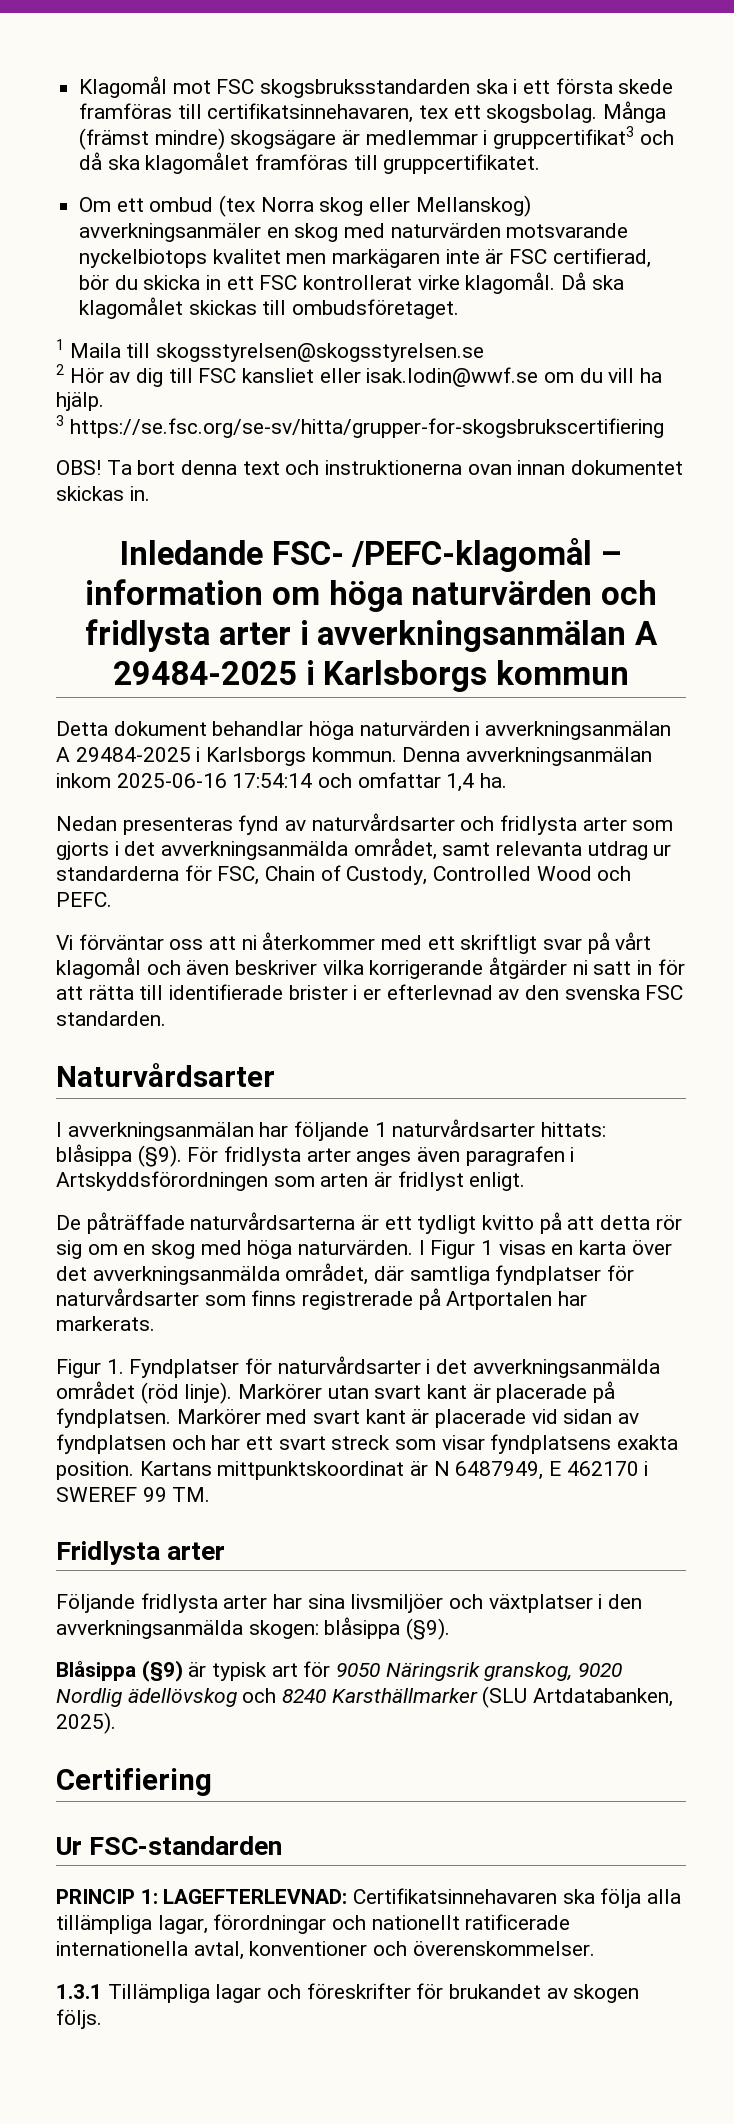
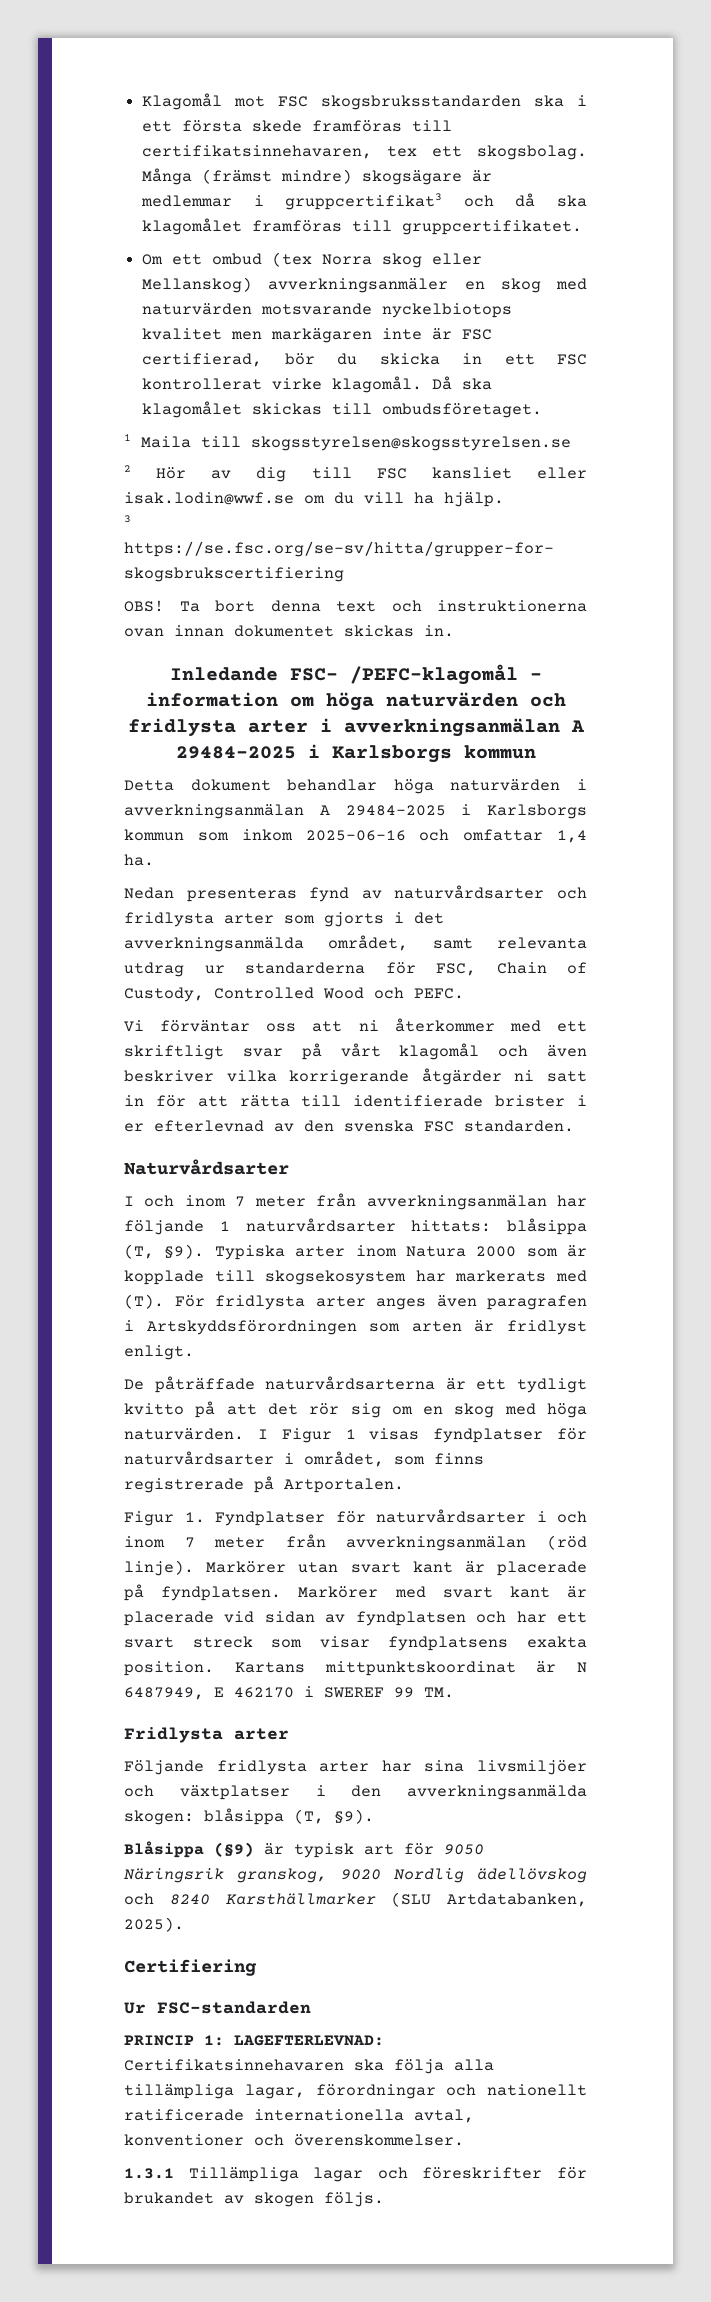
[311,747,653,766] kommun. Denna avverkningsanmälan -> [124,829,229,841] kommun som
[232,773,313,788] 17:54:14 -> (406, 835) none
(62, 1129) none -> [144,1193,357,1207] och inom 7 meter från
[137,1145,182,1167] (§9). -> [124,1244,587,1260] [124,1270,587,1285] [124,1294,164,1309] (T, §9). Typiska arter inom Natura 2000 som är kopplade till skogsekosystem har markerats med (T).
[600,1215,651,1230] detta -> [267,1403,298,1415] det
[551,1240,672,1255] [56,1263,490,1285] en karta över det avverkningsanmälda området, där samtliga -> (420, 1434) none
(199, 1297) none -> [284,1451,384,1467] i området,
[446,1291,588,1310] [56,1316,155,1331] Artportalen har markerats. -> [284,1478,404,1493] Artportalen.
[436,1359,660,1378] [56,1381,135,1399] det avverkningsanmälda området -> [557,1511,587,1523] [124,1534,527,1551] och inom 7 meter från avverkningsanmälan
[406,1618,451,1640] (§9). -> [294,1809,374,1824] (T, §9).

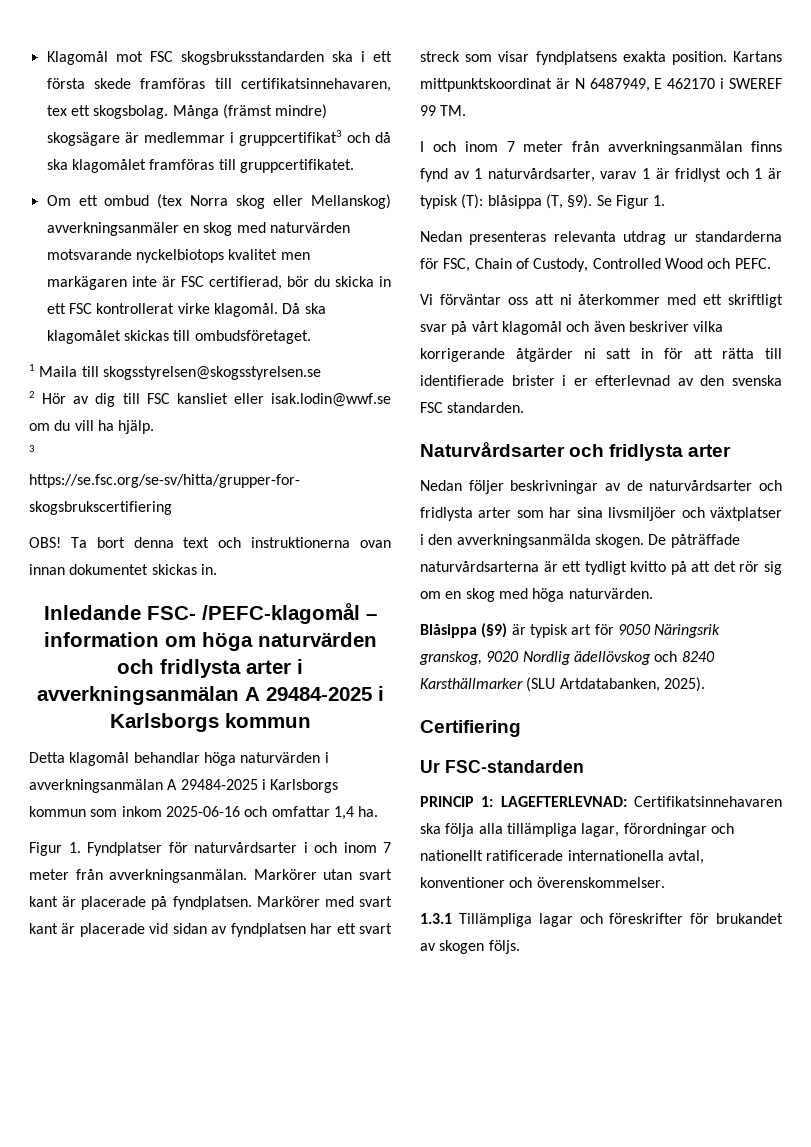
[190,779,271,791] dokument -> [69,752,130,766] klagomål
[124,885,587,902] [124,912,444,927] [124,935,473,952] Nedan presenteras fynd av naturvårdsarter och fridlysta arter som gjorts i det avverkningsanmälda området, samt -> [29,842,391,856] [29,869,393,883] [29,896,392,910] [29,923,393,937] [420,51,782,65] [420,78,782,92] [420,105,467,116] [420,141,782,155] [420,168,782,182] [420,194,666,209] [420,231,547,245] Figur 1. Fyndplatser för naturvårdsarter i och inom 7 meter från avverkningsanmälan. Markörer utan svart kant är placerade på fyndplatsen. Markörer med svart kant är placerade vid sidan av fyndplatsen har ett svart streck som visar fyndplatsens exakta position. Kartans mittpunktskoordinat är N 6487949, E 462170 i SWEREF 99 TM. // I och inom 7 meter från avverkningsanmälan finns fynd av 1 naturvårdsarter, varav 1 är fridlyst och 1 är typisk (T): blåsippa (T, §9). Se Figur 1. // Nedan presenteras
[124,1193,587,1210] [124,1218,587,1235] [124,1244,587,1260] [124,1270,587,1285] [124,1294,587,1310] [124,1320,587,1335] [124,1345,194,1360] // I och inom 7 meter från avverkningsanmälan har följande 1 naturvårdsarter hittats: blåsippa (T, §9). Typiska arter inom Natura 2000 som är kopplade till skogsekosystem har markerats med (T). För fridlysta arter anges även paragrafen i Artskyddsförordningen som arten är fridlyst enligt. // -> [569,444,732,461] [420,480,782,494] [420,507,782,521] [420,534,644,548] och fridlysta arter // Nedan följer beskrivningar av de naturvårdsarter och fridlysta arter som har sina livsmiljöer och växtplatser i den avverkningsanmälda skogen.
[257,1428,587,1443] [124,1451,484,1467] [124,1476,404,1493] [124,1509,587,1526] [124,1534,587,1551] [124,1560,587,1576] [124,1584,587,1601] [124,1611,587,1626] [124,1636,587,1651] [124,1661,587,1676] [124,1686,454,1700] [124,1727,289,1743] [124,1760,587,1775] [124,1785,587,1800] [124,1808,374,1825] I Figur 1 visas fyndplatser för naturvårdsarter i området, som finns registrerade på Artportalen. // Figur 1. Fyndplatser för naturvårdsarter i och inom 7 meter från avverkningsanmälan (röd linje). Markörer utan svart kant är placerade på fyndplatsen. Markörer med svart kant är placerade vid sidan av fyndplatsen och har ett svart streck som visar fyndplatsens exakta position. Kartans mittpunktskoordinat är N 6487949, E 462170 i SWEREF 99 TM. // Fridlysta arter // Följande fridlysta arter har sina livsmiljöer och växtplatser i den avverkningsanmälda skogen: blåsippa (T, §9). -> (653, 593) none

